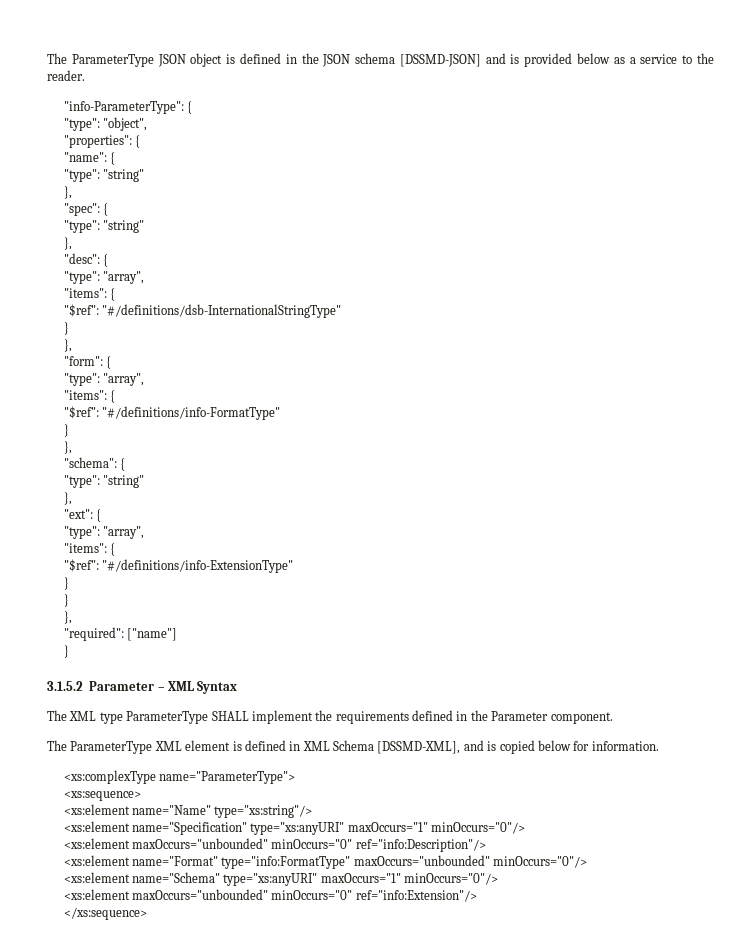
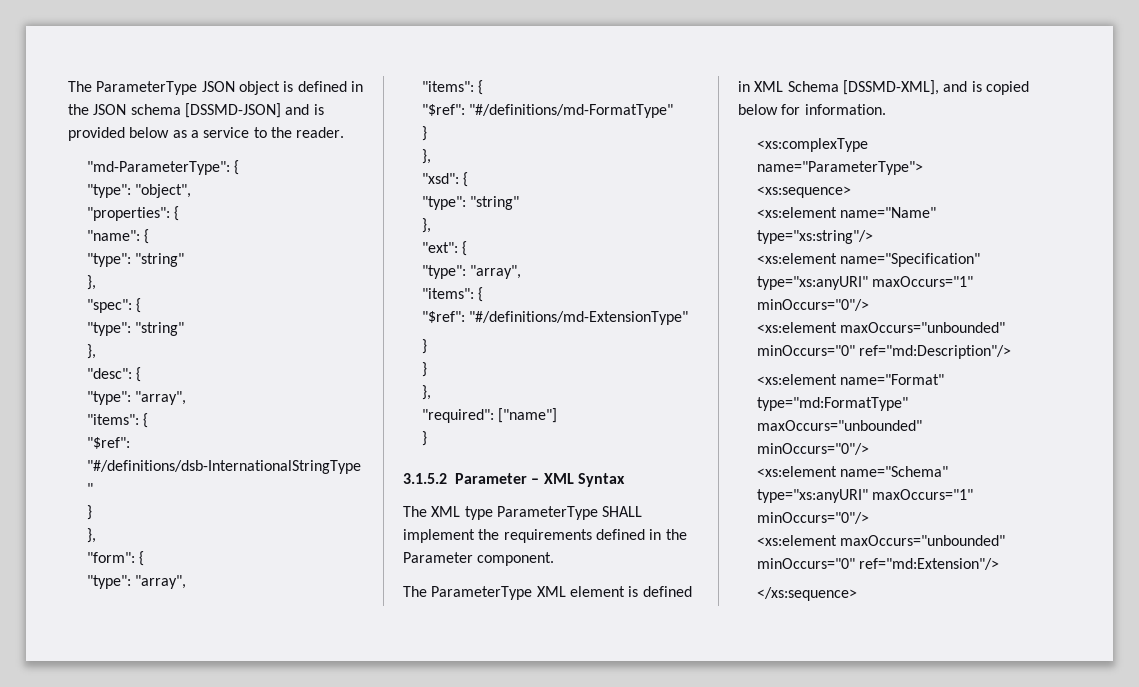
[63,101,184,114] "info-ParameterType": -> [86,161,230,175] "md-ParameterType":
[101,406,280,420] [63,424,69,437] [63,441,72,454] [63,457,117,468] "#/definitions/info-FormatType" // } // }, // "schema": -> [468,104,673,118] [421,126,427,141] [421,149,431,164] [421,173,459,184] "#/definitions/md-FormatType" // } // }, // "xsd":
[101,559,293,573] "#/definitions/info-ExtensionType" -> [468,311,688,325] "#/definitions/md-ExtensionType"
[355,839,486,852] ref="info:Description"/> -> [858,345,1011,359] ref="md:Description"/>
[221,856,351,869] type="info:FormatType" -> [756,397,908,411] type="md:FormatType"
[355,890,477,902] ref="info:Extension"/> -> [858,558,999,570] ref="md:Extension"/>

